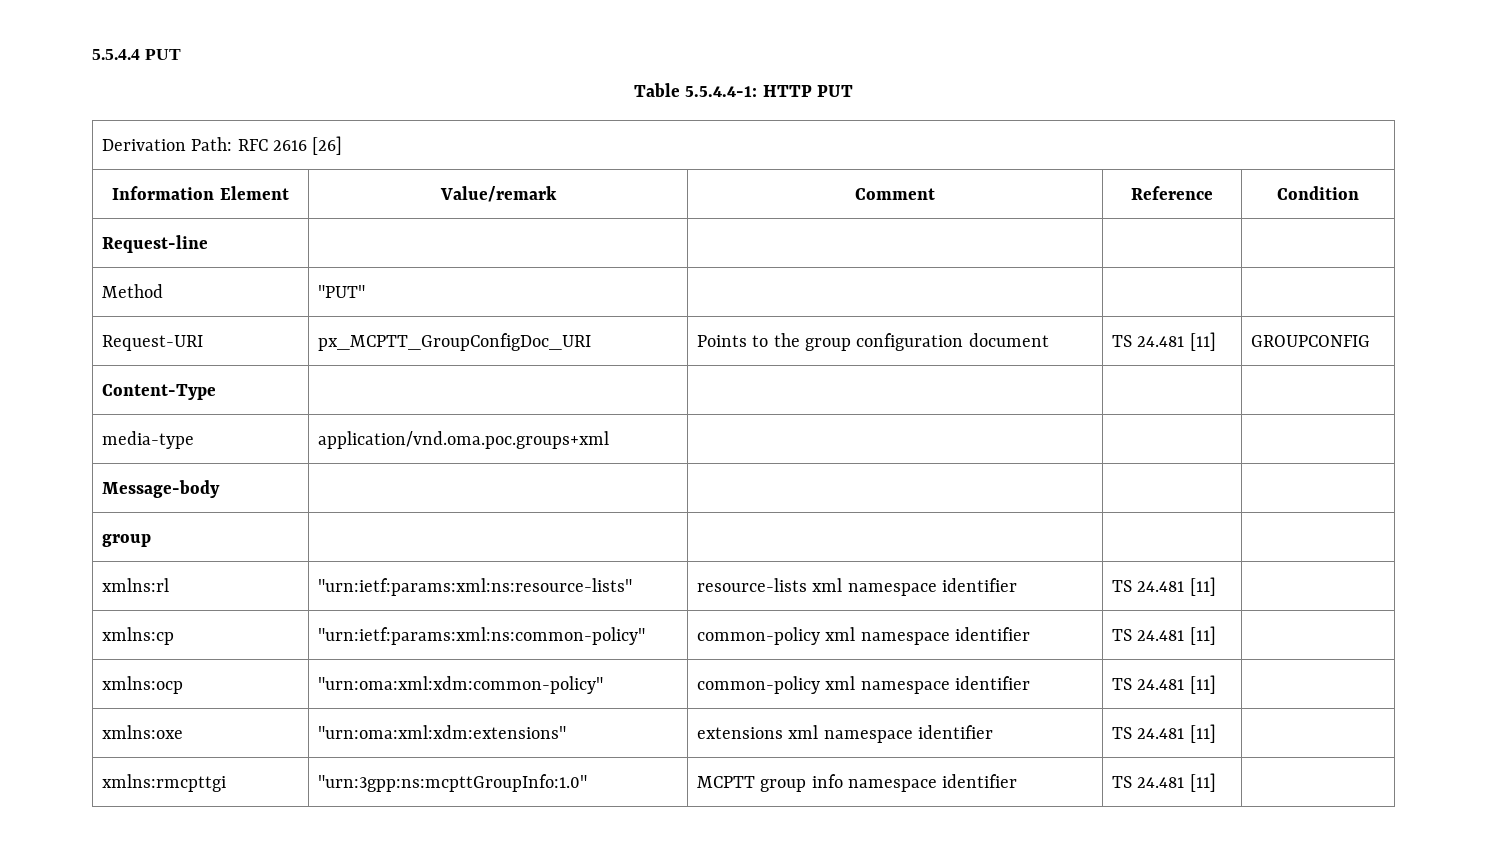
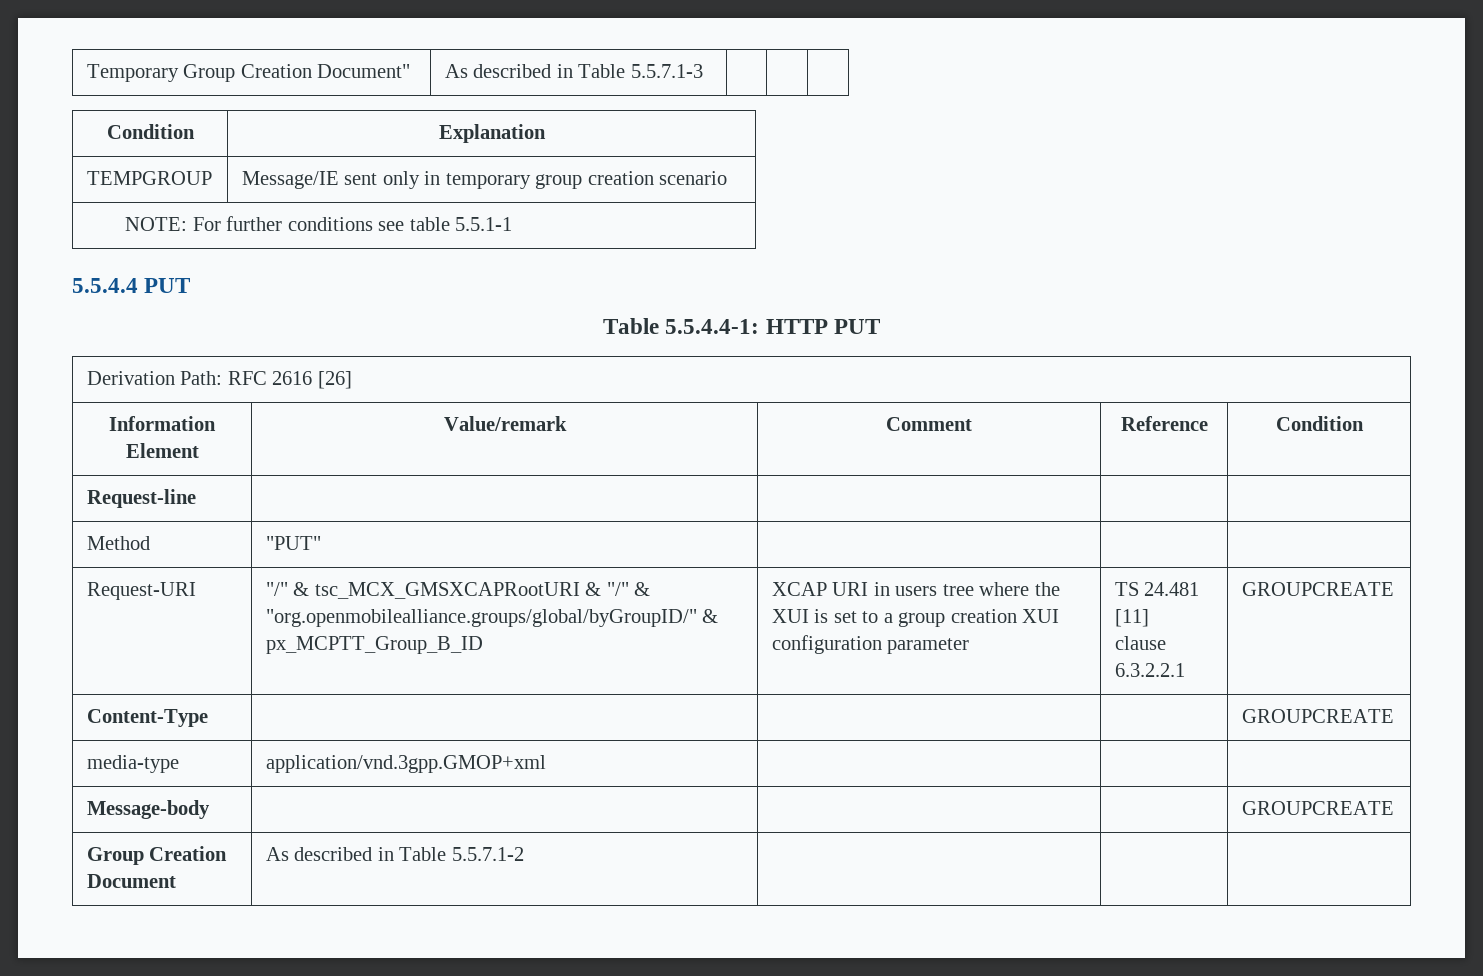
(92, 54) none -> [86,64,411,82] [444,64,703,78] [106,124,195,139] [438,124,546,143] [86,171,212,185] [241,171,728,189] [125,216,513,231] Temporary Group Creation Document" | As described in Table 5.5.7.1-3 | | | // Condition | Explanation // TEMPGROUP | Message/IE sent only in temporary group creation scenario // NOTE: For further conditions see table 5.5.1-1 //
[317,333,591,351] [696,333,1049,351] [1111,332,1216,351] [1250,335,1370,347] px_MCPTT_GroupConfigDoc_URI | Points to the group configuration document | TS 24.481 [11] | GROUPCONFIG -> [265,582,651,599] [265,609,719,627] [265,636,483,654] [771,582,1060,596] [771,609,1060,627] [771,635,970,654] [1114,582,1200,596] [1114,609,1149,627] [1114,636,1166,650] [1114,663,1185,677] [1241,582,1394,596] "/" & tsc_MCX_GMSXCAPRootURI & "/" & "org.openmobilealliance.groups/global/byGroupID/" & px_MCPTT_Group_B_ID | XCAP URI in users tree where the XUI is set to a group creation XUI configuration parameter | TS 24.481 [11] // clause 6.3.2.2.1 | GROUPCREATE
(216, 392) none -> [1241,709,1394,723] GROUPCREATE
[317,431,609,449] application/vnd.oma.poc.groups+xml -> [265,755,546,773] application/vnd.3gpp.GMOP+xml
[101,534,151,547] [101,578,169,592] [317,578,632,596] [696,578,1017,596] [1111,577,1216,596] [101,627,174,645] [317,627,645,645] [696,627,1030,645] [1111,626,1216,645] [101,676,183,694] [317,676,603,694] [696,676,1030,694] [1111,675,1216,694] [101,725,183,739] [317,725,566,739] [696,725,993,743] [1111,724,1216,743] [101,774,226,792] [317,774,587,792] [696,774,1018,792] [1111,773,1216,792] // group | | | | // xmlns:rl | "urn:ietf:params:xml:ns:resource-lists" | resource-lists xml namespace identifier | TS 24.481 [11] | // xmlns:cp | "urn:ietf:params:xml:ns:common-policy" | common-policy xml namespace identifier | TS 24.481 [11] | // xmlns:ocp | "urn:oma:xml:xdm:common-policy" | common-policy xml namespace identifier | TS 24.481 [11] | // xmlns:oxe | "urn:oma:xml:xdm:extensions" | extensions xml namespace identifier | TS 24.481 [11] | // xmlns:rmcpttgi | "urn:3gpp:ns:mcpttGroupInfo:1.0" | MCPTT group info namespace identifier | TS 24.481 [11] -> [1241,801,1394,815] [86,846,228,865] [86,874,176,888] [265,847,524,861] GROUPCREATE // Group Creation Document | As described in Table 5.5.7.1-2 | |

